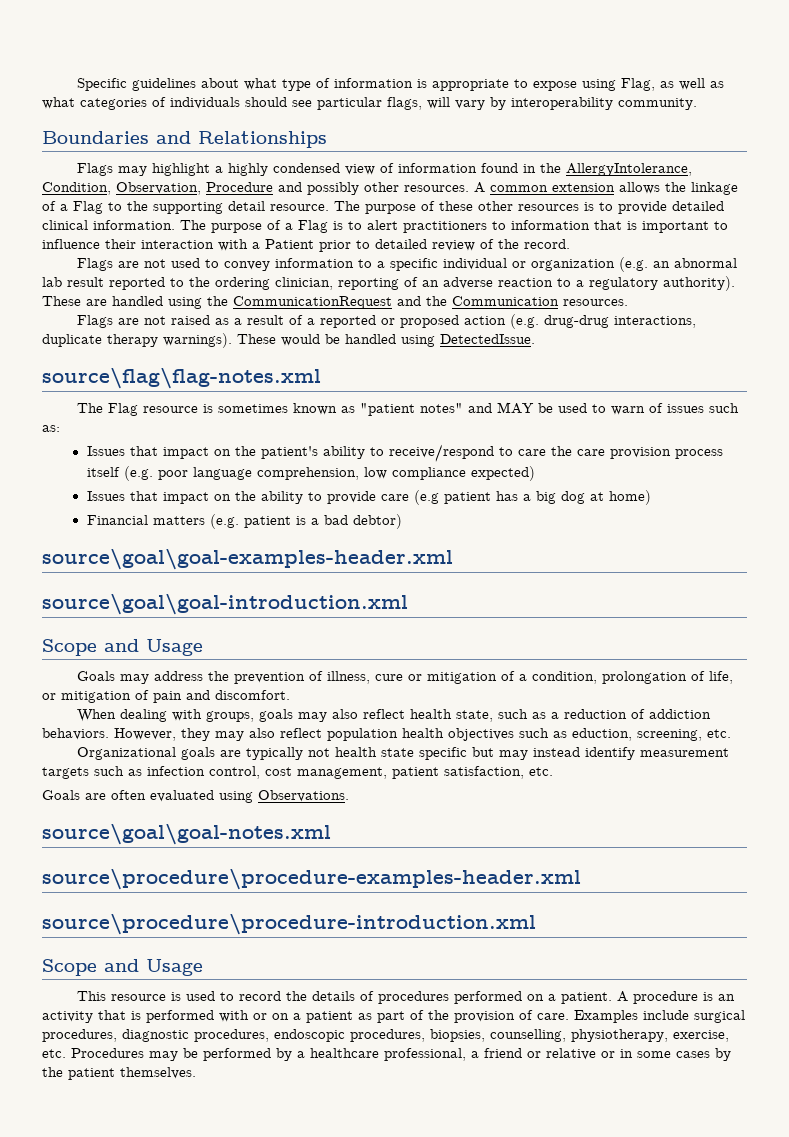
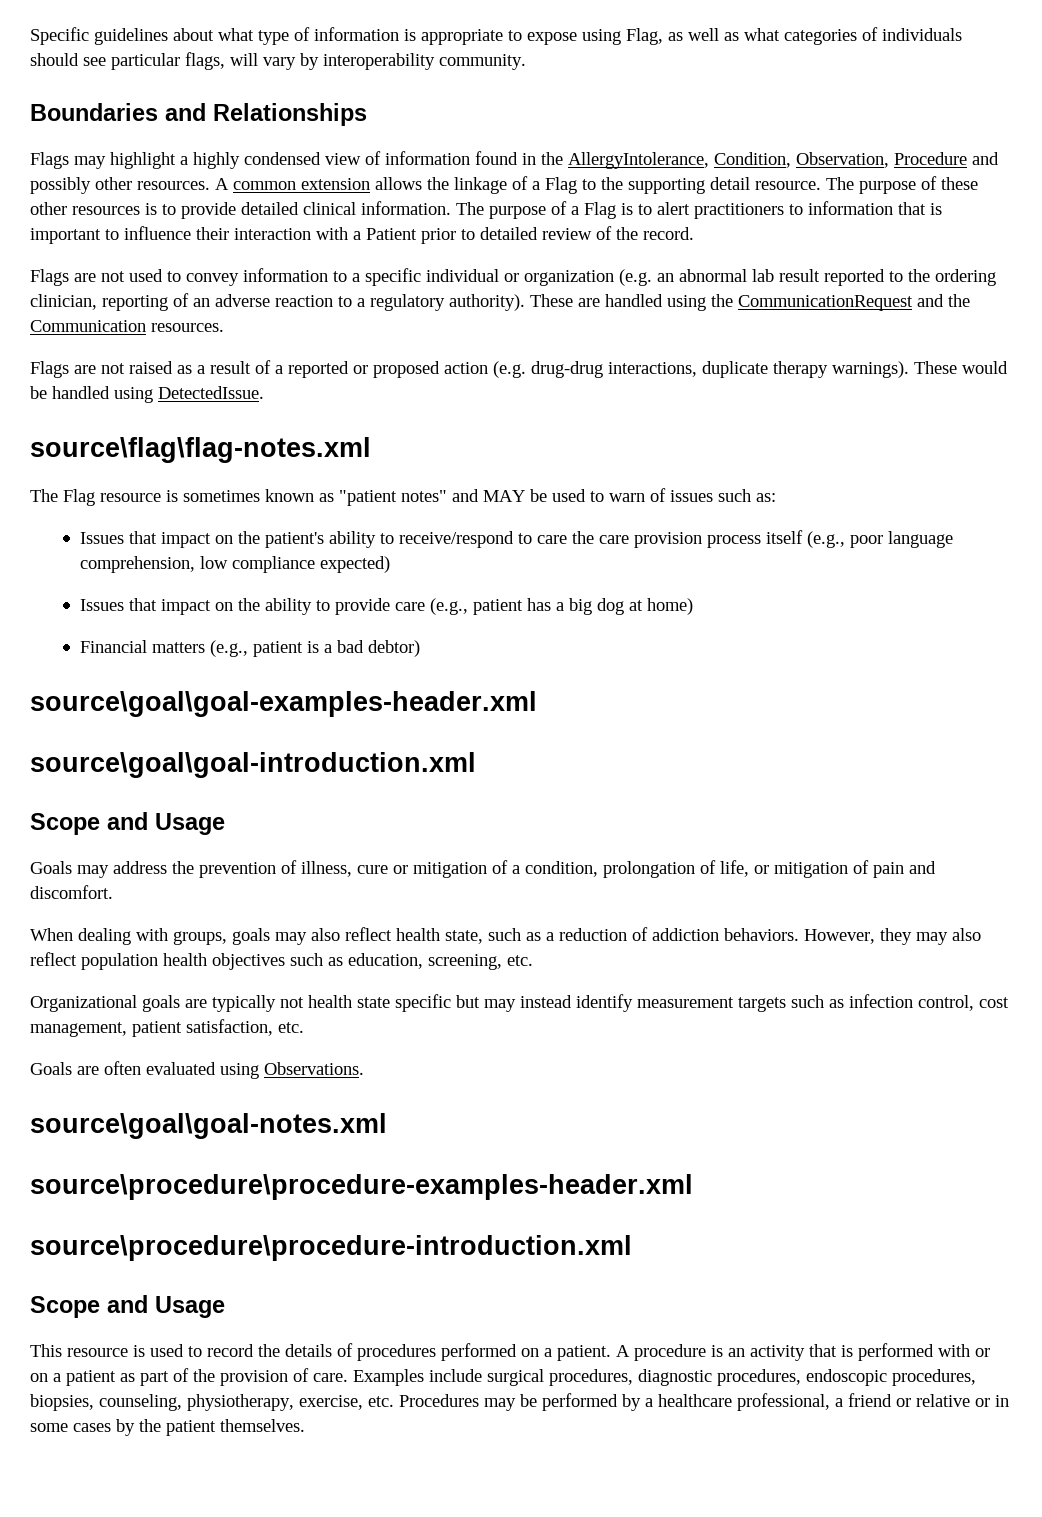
[123,466,153,481] (e.g. -> [806,531,845,548] (e.g.,
[413,490,439,505] (e.g -> [429,598,468,615] (e.g.,
[209,514,239,529] (e.g. -> [209,640,248,657] (e.g.,
[572,728,632,741] eduction, -> [348,953,423,969] education,
[490,1029,566,1042] counselling, -> [99,1394,182,1411] counseling,

